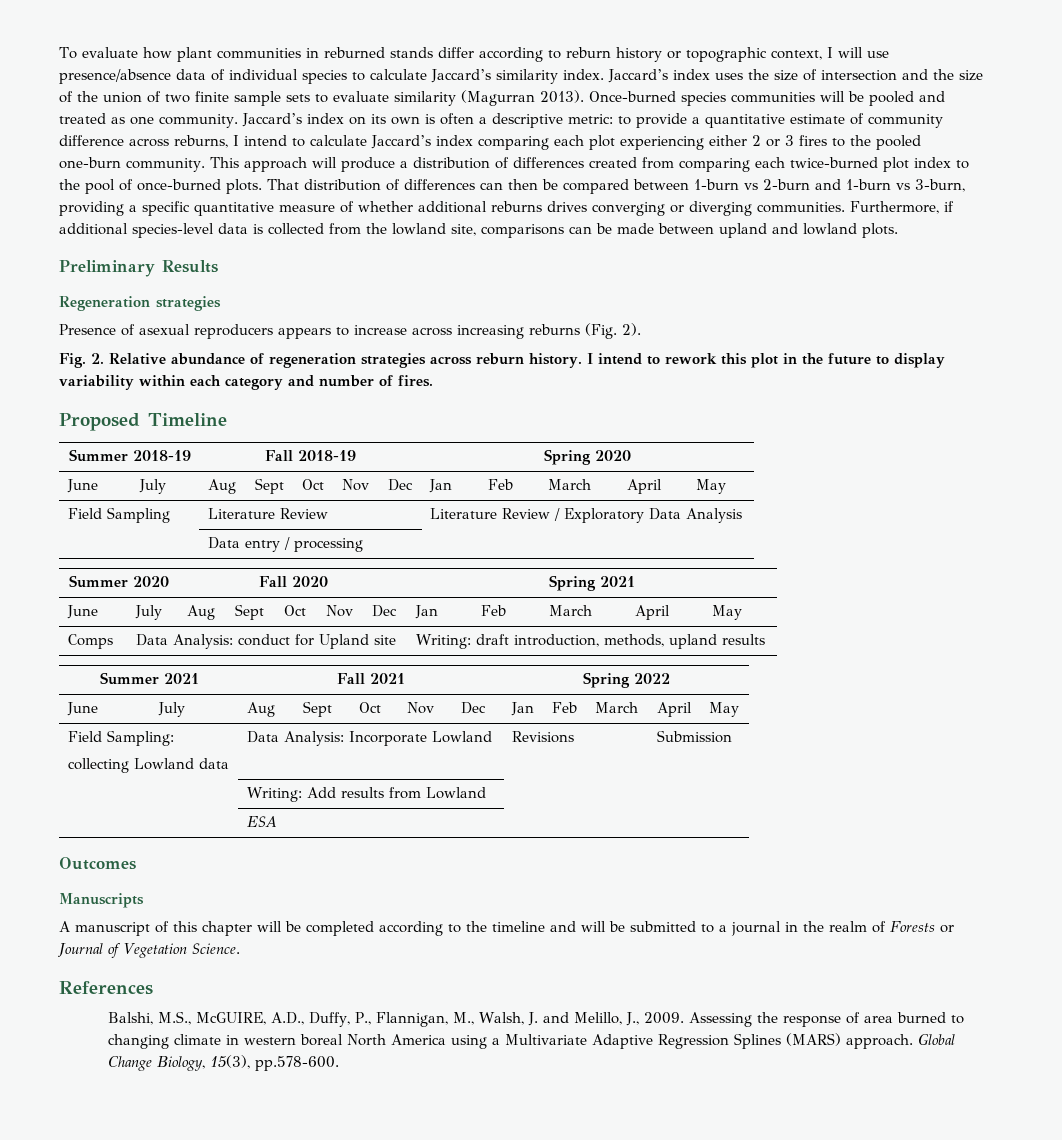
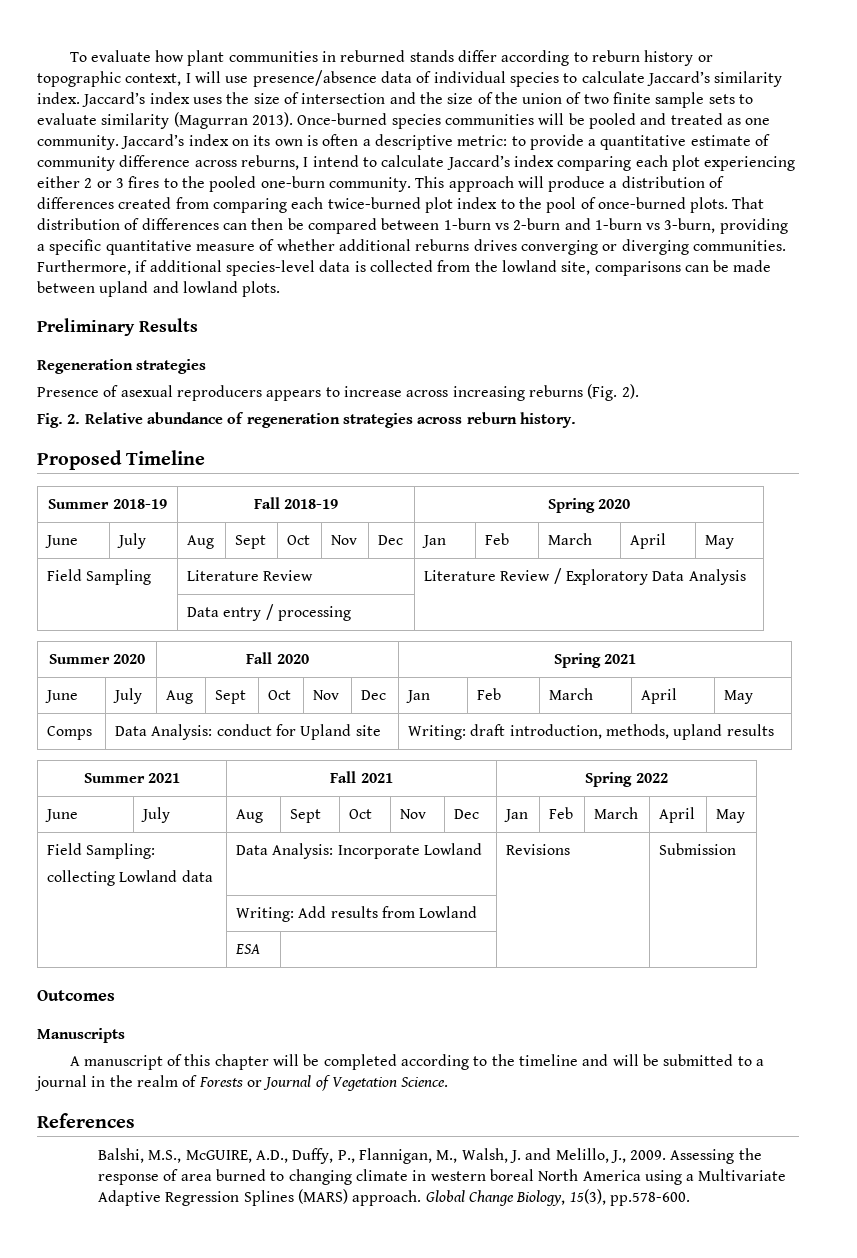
[586,353,945,368] [59,375,433,390] I intend to rework this plot in the future to display variability within each category and number of fires. -> (576, 420) none

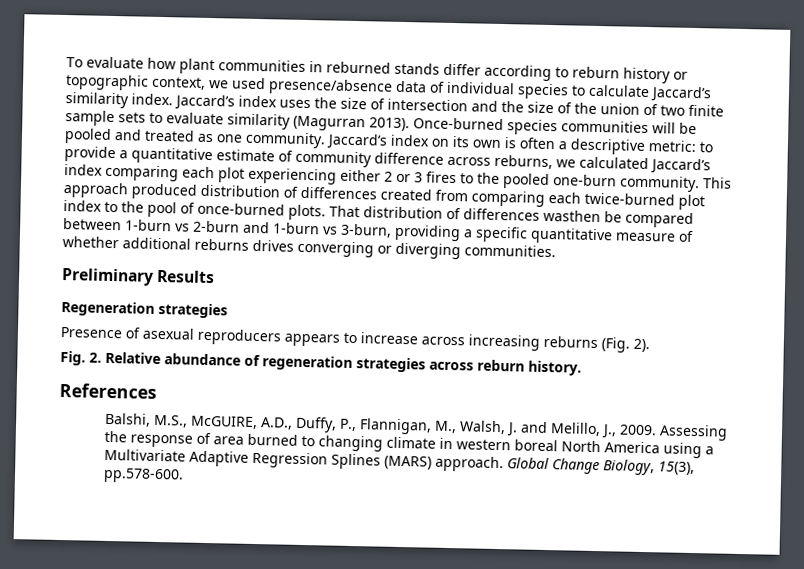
[185,71,249,83] I will use -> [209,77,266,90] we used
[303,155,445,167] I intend to calculate -> [556,156,649,170] we calculated
[517,176,618,192] will produce a -> [131,183,198,200] produced
[222,218,284,230] can then -> [543,209,601,223] wasthen
[37,260,772,276] [37,281,281,297] Furthermore, if additional species-level data is collected from the lowland site, comparisons can be made between upland and lowland plots. -> (556, 251) none
[37,450,206,470] [48,499,167,509] [253,497,339,509] [547,498,631,513] [44,535,78,548] [116,533,146,549] [186,535,214,549] [234,535,266,549] [286,535,310,545] [330,535,357,545] [377,535,403,545] [421,535,446,548] [484,533,509,545] [547,533,592,545] [629,533,666,549] [704,535,734,549] [46,569,152,585] [186,570,314,581] [423,568,746,585] [186,604,351,621] [48,654,146,664] [246,652,309,664] [553,653,637,668] [44,690,78,703] [112,688,142,704] [165,690,193,704] [214,690,246,704] [267,690,291,700] [312,690,339,700] [360,690,386,700] [405,690,430,703] [476,688,501,700] [548,688,593,700] [640,688,677,704] [723,690,753,704] [46,726,92,740] [114,724,381,740] [407,724,774,740] [83,773,181,783] [330,771,393,783] [585,772,668,787] [44,809,78,822] [140,807,170,823] [235,809,263,823] [289,809,321,823] [348,809,372,819] [399,809,426,819] [453,809,479,819] [503,809,528,822] [548,807,573,819] [593,807,638,819] [658,807,695,823] [715,809,745,823] [46,843,156,859] [46,870,213,886] [235,843,482,859] [505,844,570,855] [658,843,736,855] [235,906,478,922] [234,944,260,954] [37,990,115,1001] [37,1028,125,1043] [69,1054,764,1070] [35,1075,449,1091] // Proposed Timeline // Summer 2018-19 | Fall 2018-19 | Spring 2020 // June | July | Aug | Sept | Oct | Nov | Dec | Jan | Feb | March | April | May // Field Sampling | Literature Review | Literature Review / Exploratory Data Analysis // | Data entry / processing | // Summer 2020 | Fall 2020 | Spring 2021 // June | July | Aug | Sept | Oct | Nov | Dec | Jan | Feb | March | April | May // Comps | Data Analysis: conduct for Upland site | Writing: draft introduction, methods, upland results // Summer 2021 | Fall 2021 | Spring 2022 // June | July | Aug | Sept | Oct | Nov | Dec | Jan | Feb | March | April | May // Field Sampling: // collecting Lowland data | Data Analysis: Incorporate Lowland | Revisions | Submission // | Writing: Add results from Lowland | | // | ESA | | | // Outcomes // Manuscripts // A manuscript of this chapter will be completed according to the timeline and will be submitted to a journal in the realm of Forests or Journal of Vegetation Science. -> (582, 368) none

